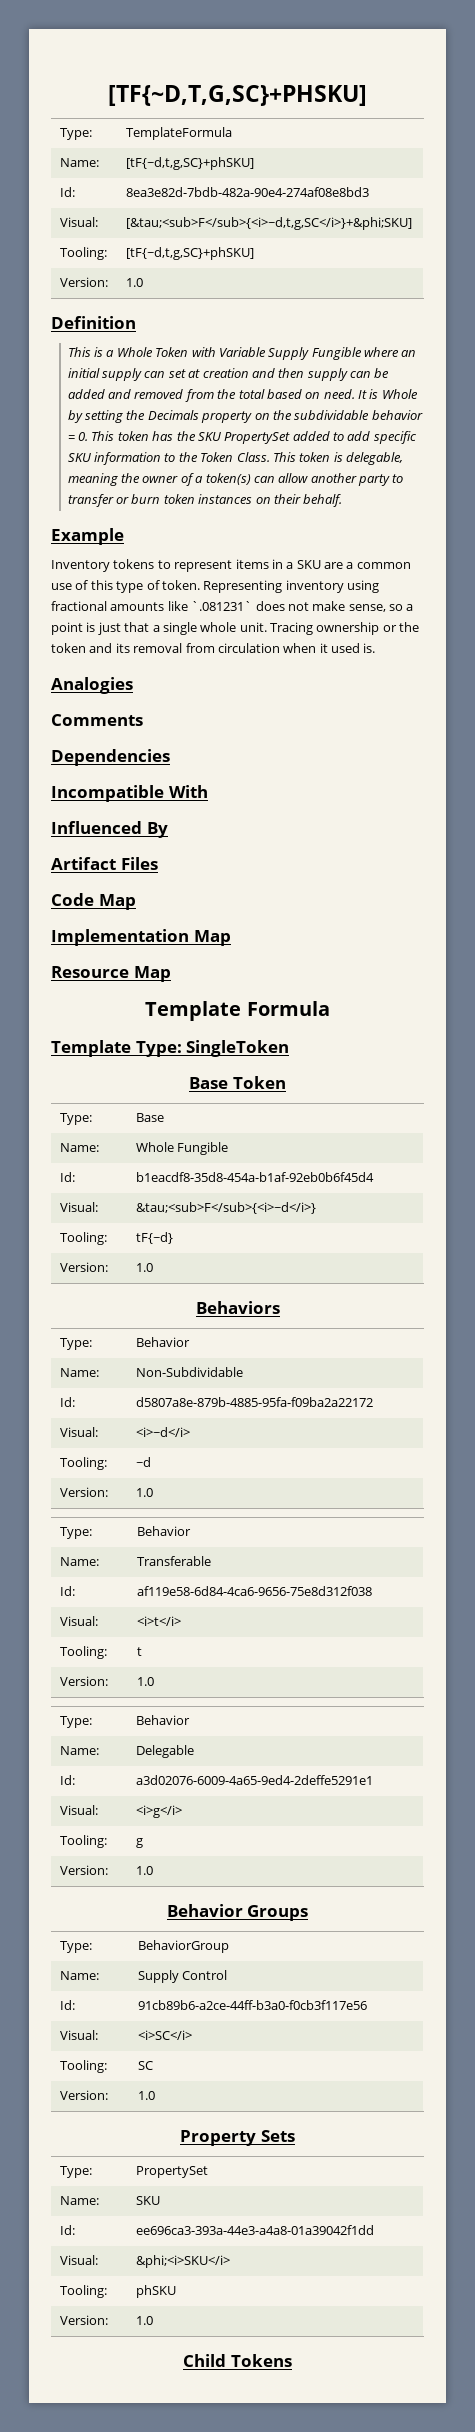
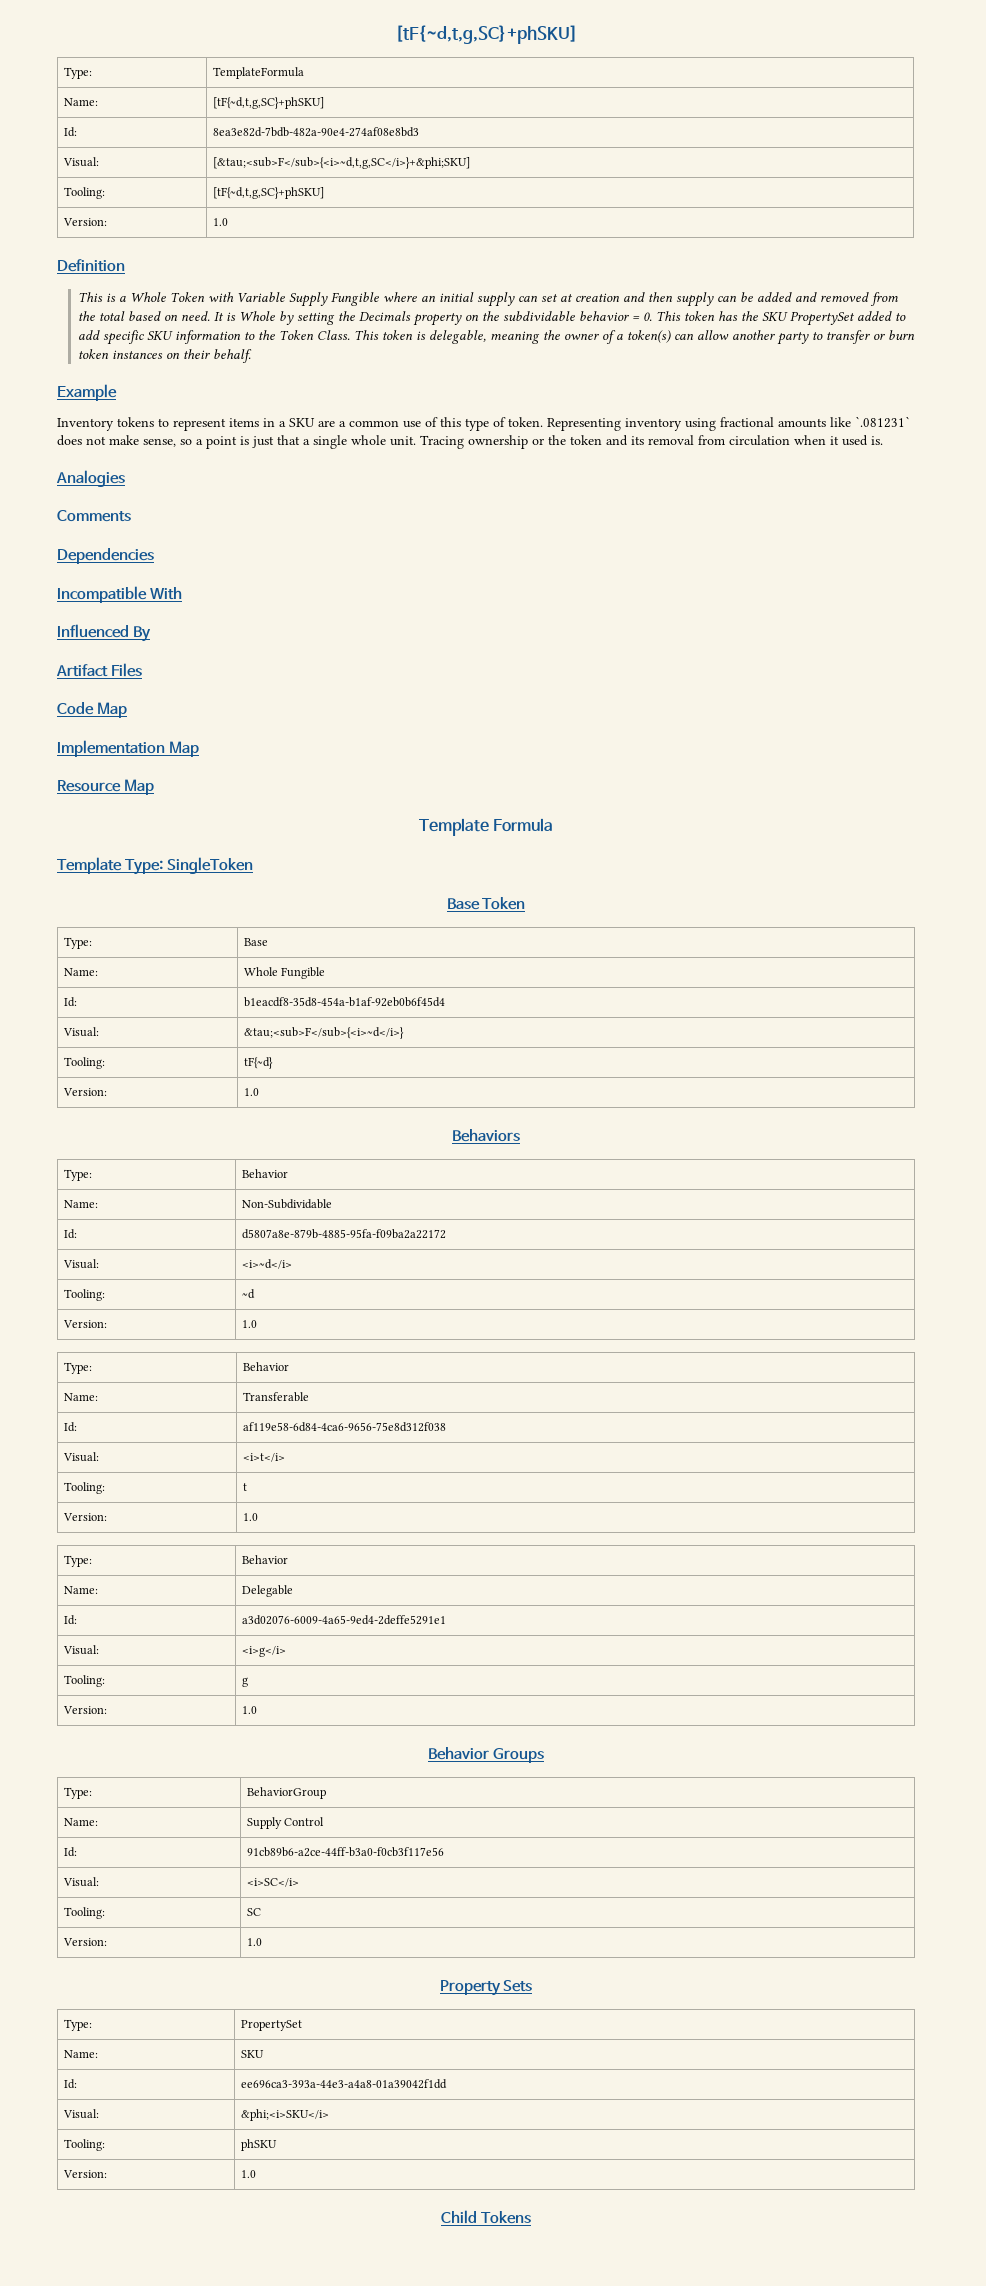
[108,85,368,106] [TF{~D,T,G,SC}+PHSKU] -> [394,25,578,44] [tF{~d,t,g,SC}+phSKU]

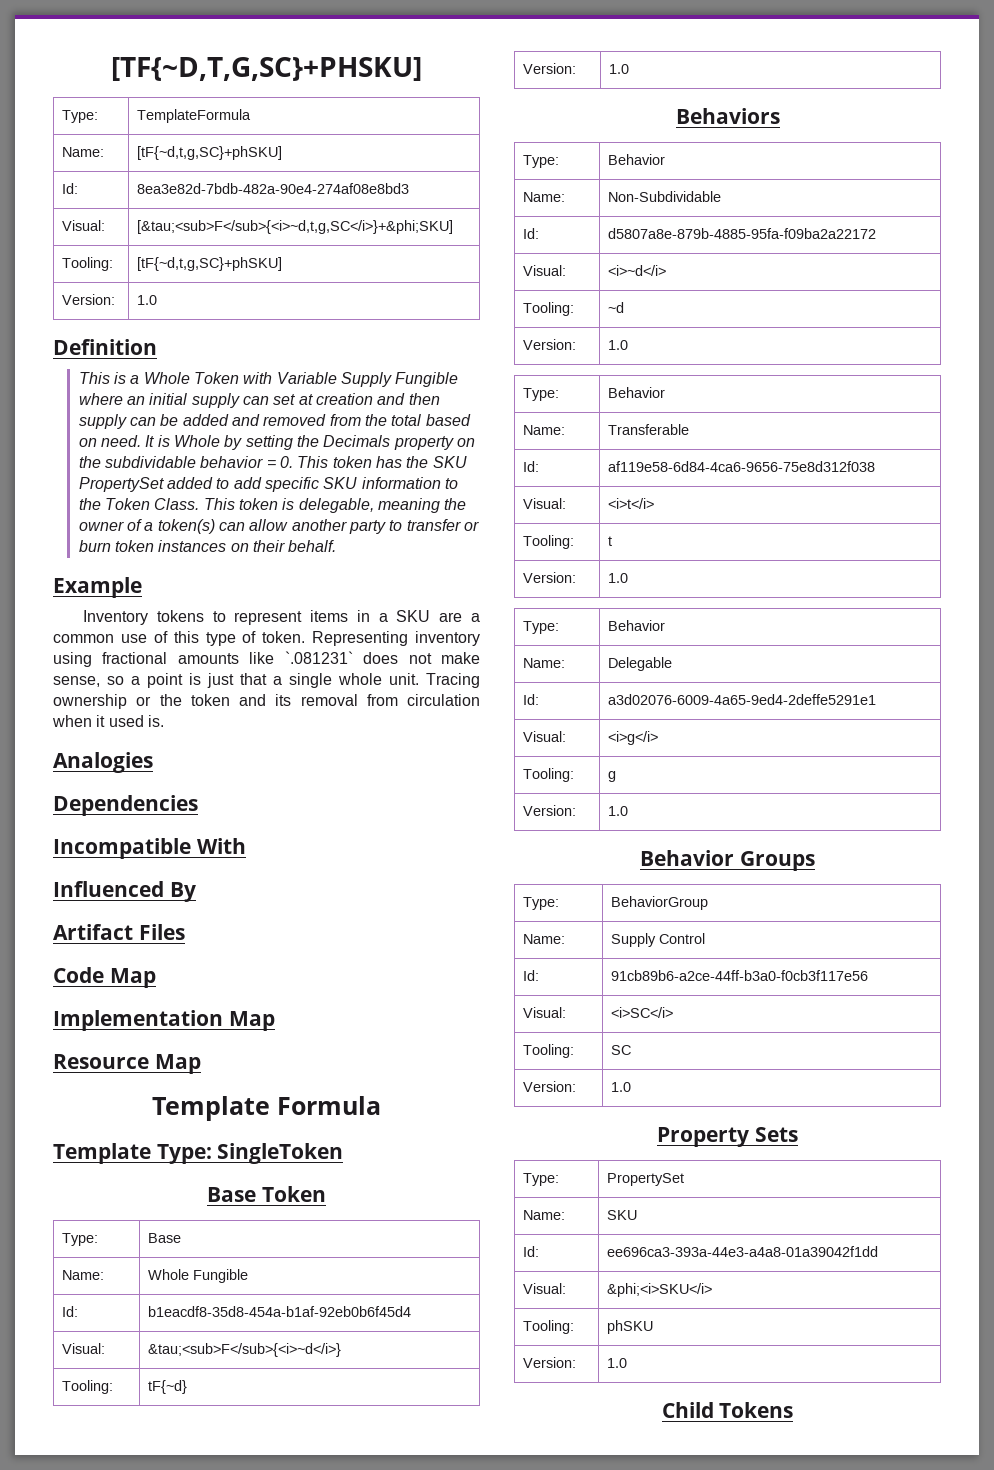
[394,25,578,44] [tF{~d,t,g,SC}+phSKU] -> [111,57,423,81] [TF{~D,T,G,SC}+PHSKU]
[57,510,131,522] // Comments -> (153, 762) none

